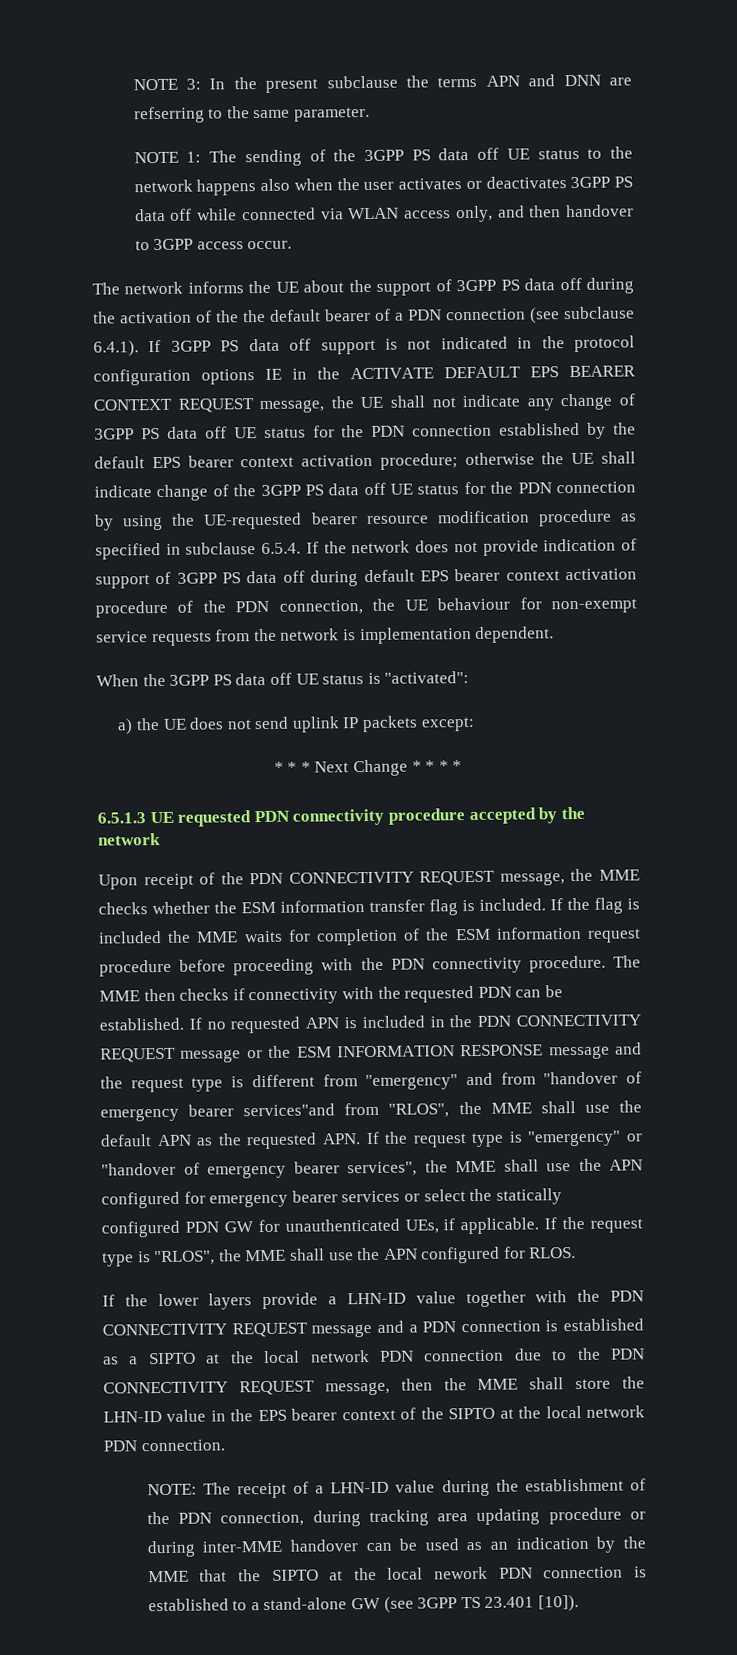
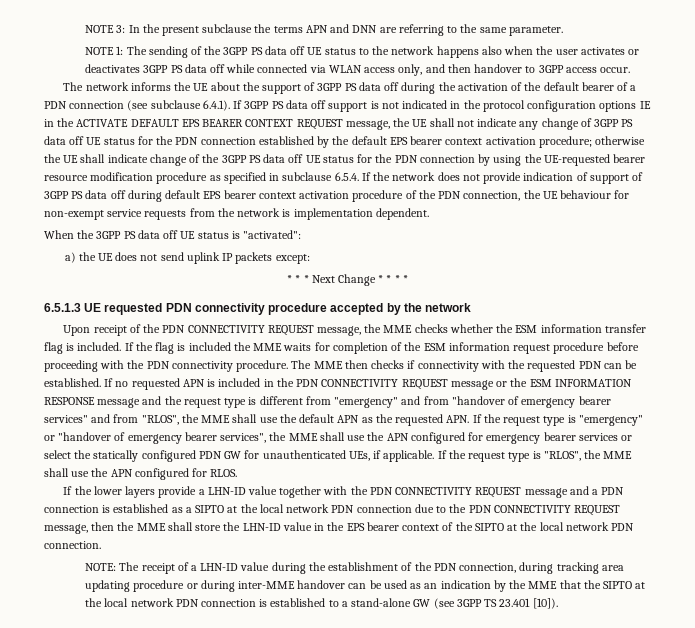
[133,106,205,124] refserring -> [398,24,444,36] referring
[243,309,266,323] the -> (542, 86) none
[243,1103,336,1117] services"and -> [44,414,111,423] services" and
[434,1566,489,1580] nework -> [130,598,174,607] network

